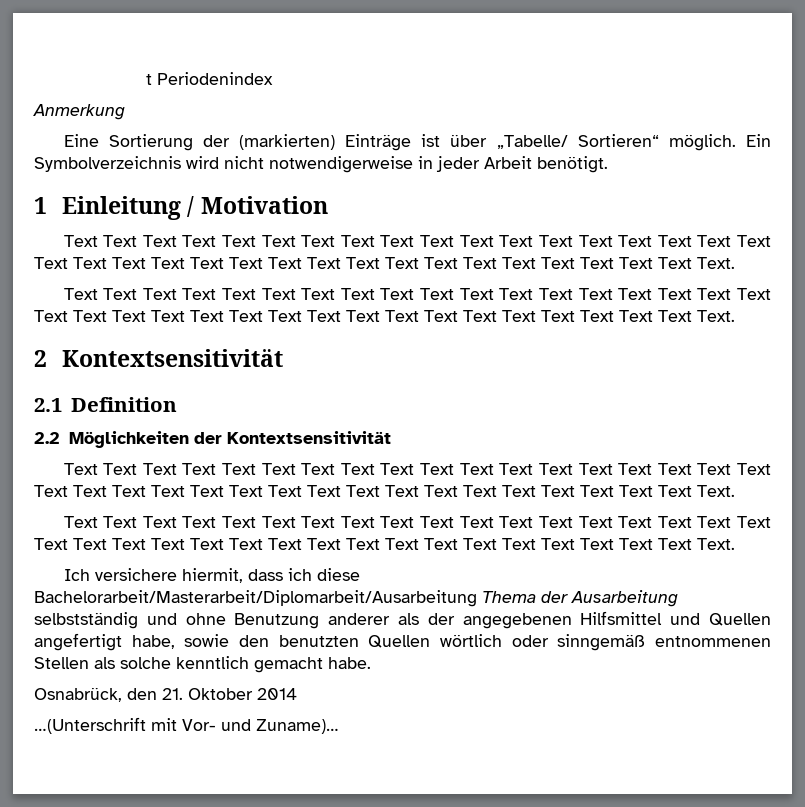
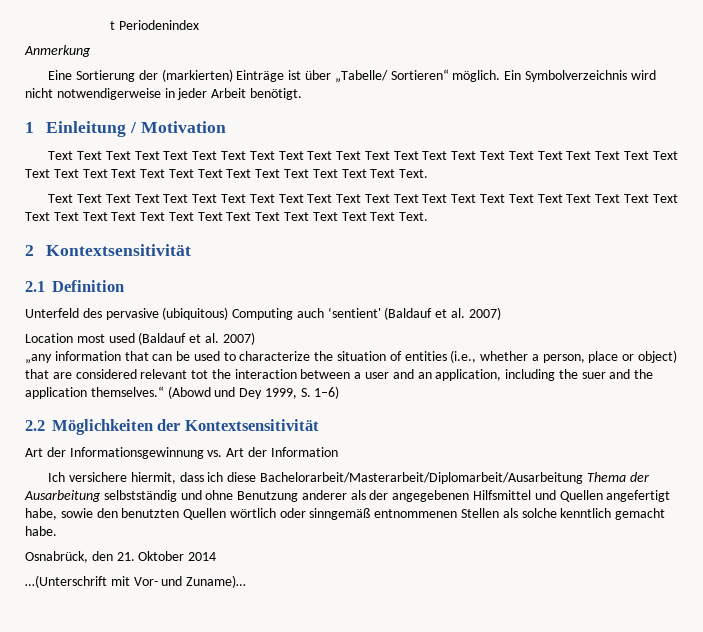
[34,431,391,448] [63,463,771,475] [34,485,735,497] [63,516,771,528] [34,538,735,550] 2.2 Möglichkeiten der Kontextsensitivität // Text Text Text Text Text Text Text Text Text Text Text Text Text Text Text Text Text Text Text Text Text Text Text Text Text Text Text Text Text Text Text Text Text Text Text Text. // Text Text Text Text Text Text Text Text Text Text Text Text Text Text Text Text Text Text Text Text Text Text Text Text Text Text Text Text Text Text Text Text Text Text Text Text. -> [25,307,501,320] [25,332,255,345] [25,350,678,364] [25,369,654,381] [25,386,340,399] [25,419,319,435] [25,447,338,459] Unterfeld des pervasive (ubiquitous) Computing auch ‘sentient' (Baldauf et al. 2007) // Location most used (Baldauf et al. 2007) // „any information that can be used to characterize the situation of entities (i.e., whether a person, place or object) that are considered relevant tot the interaction between a user and an application, including the suer and the application themselves.“ (Abowd und Dey 1999, S. 1–6) // 2.2 Möglichkeiten der Kontextsensitivität // Art der Informationsgewinnung vs. Art der Information

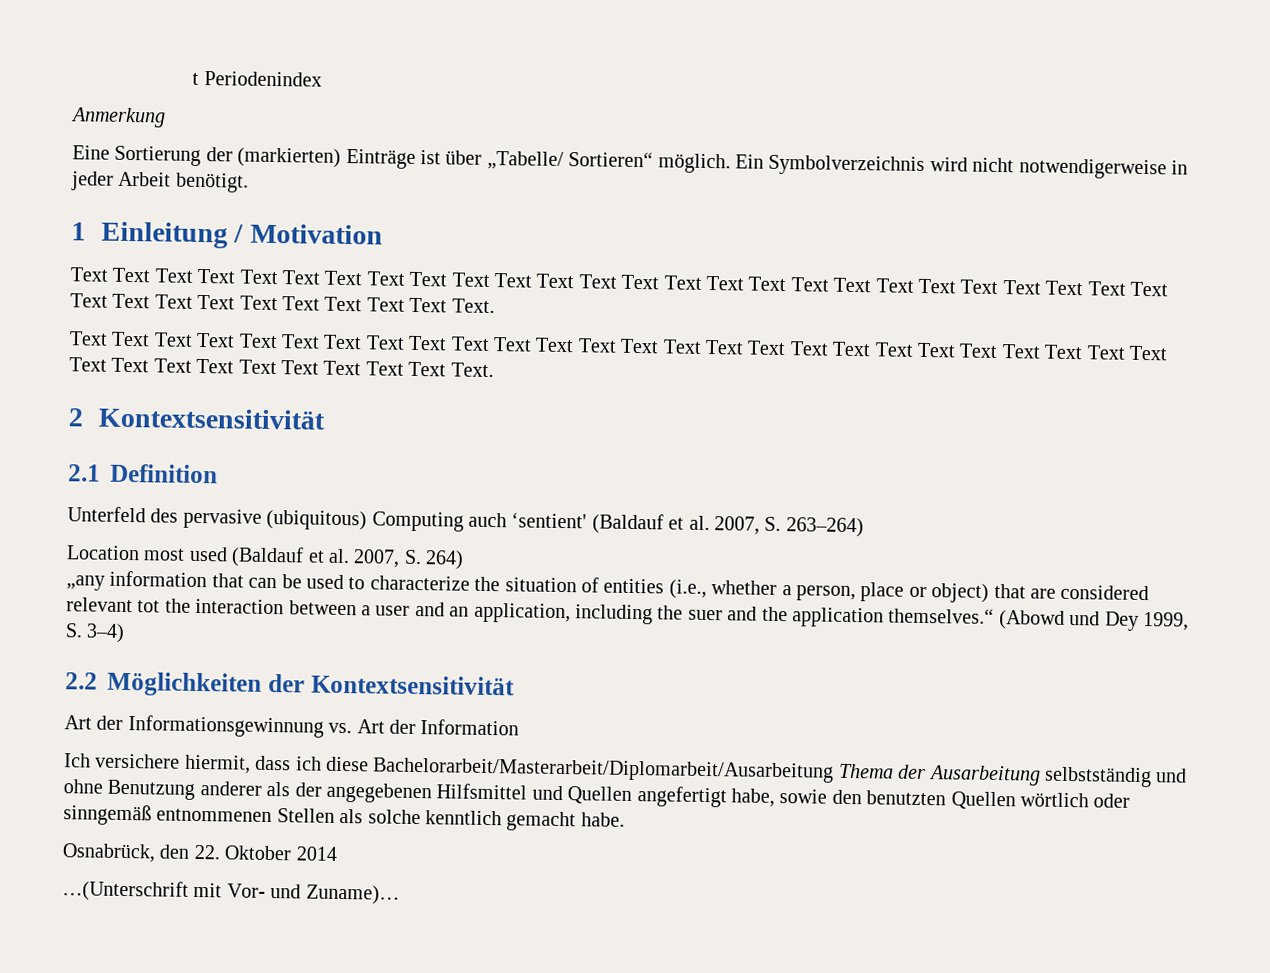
[468,307,501,320] 2007) -> [713,516,864,538] 2007, S. 263–264)
[222,332,255,345] 2007) -> [353,549,465,570] 2007, S. 264)
[314,386,340,399] 1–6) -> [86,623,126,643] 3–4)
[116,552,135,561] 21. -> [193,844,221,860] 22.

